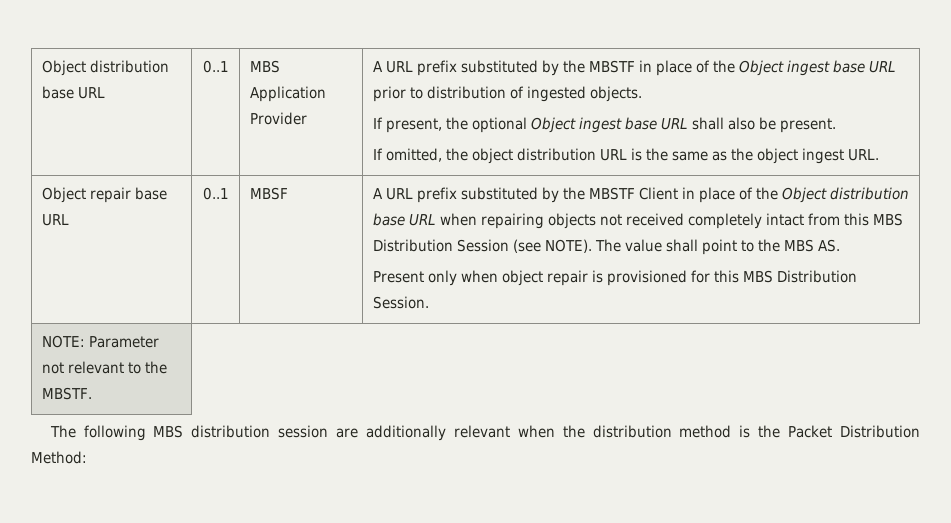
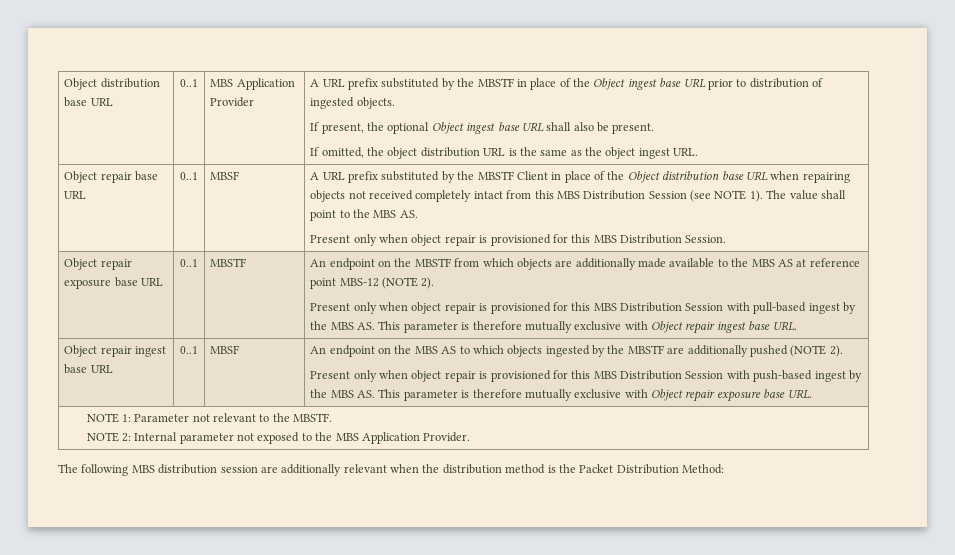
[544,239,592,253] NOTE). -> [714,190,763,202] NOTE 1).
[41,335,85,348] NOTE: -> [64,258,132,270] [64,277,164,289] [180,259,198,267] [210,258,247,267] [310,258,860,270] [310,277,435,289] [310,302,856,314] [310,321,797,334] [64,345,167,357] [64,364,113,374] [180,346,198,354] [210,345,240,354] [310,345,843,357] [310,370,862,382] [310,389,812,402] [86,413,131,423] Object repair exposure base URL | 0..1 | MBSTF | An endpoint on the MBSTF from which objects are additionally made available to the MBS AS at reference point MBS-12 (NOTE 2). // Present only when object repair is provisioned for this MBS Distribution Session with pull-based ingest by the MBS AS. This parameter is therefore mutually exclusive with Object repair ingest base URL. // Object repair ingest base URL | 0..1 | MBSF | An endpoint on the MBS AS to which objects ingested by the MBSTF are additionally pushed (NOTE 2). // Present only when object repair is provisioned for this MBS Distribution Session with push-based ingest by the MBS AS. This parameter is therefore mutually exclusive with Object repair exposure base URL. // NOTE 1:
(92, 393) none -> [86,432,471,444] // NOTE 2: Internal parameter not exposed to the MBS Application Provider.

